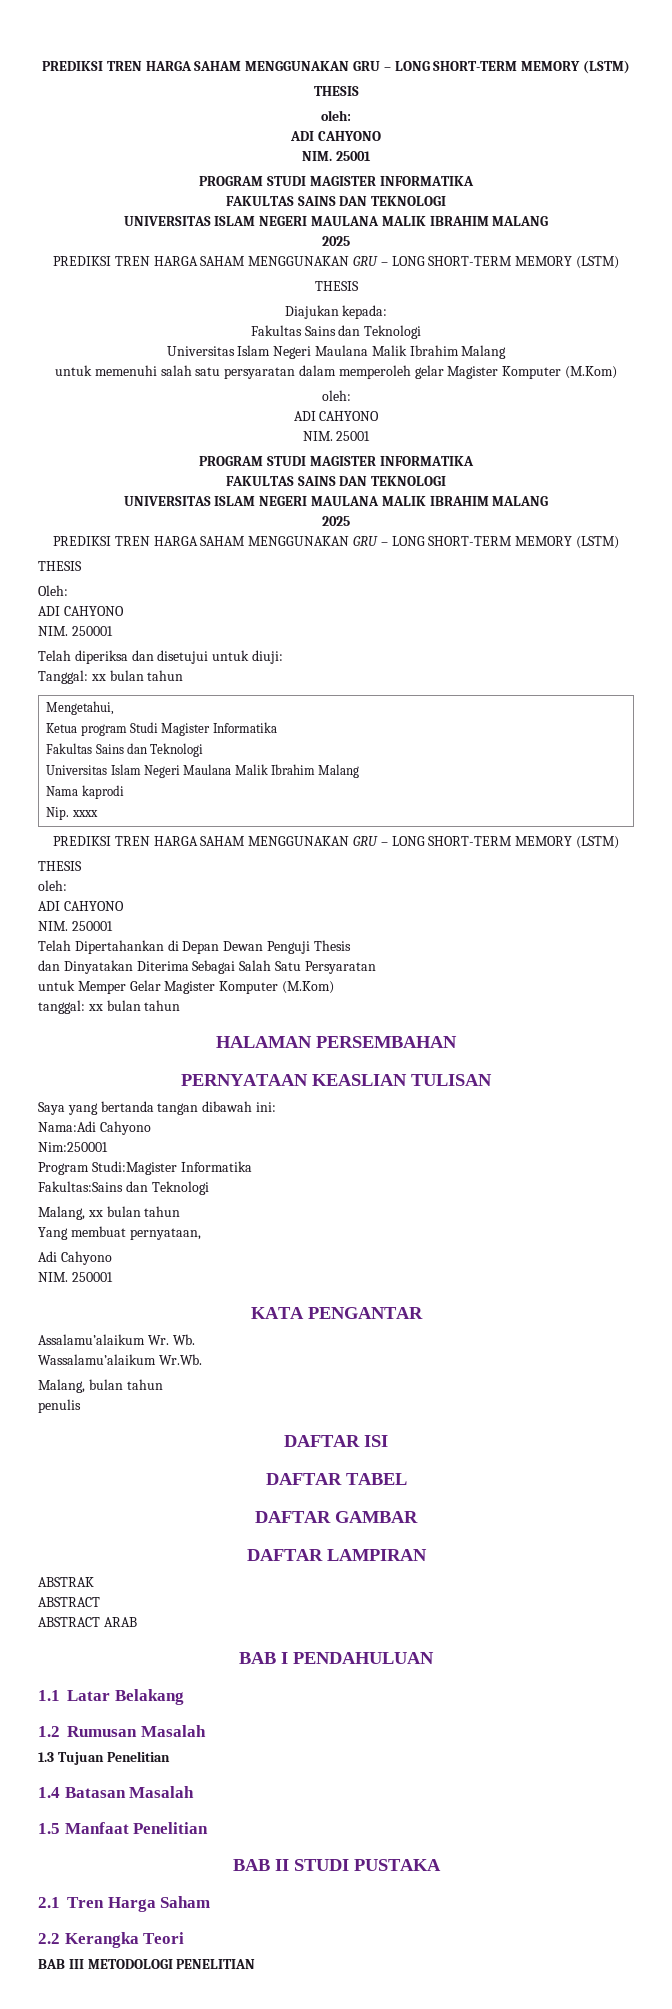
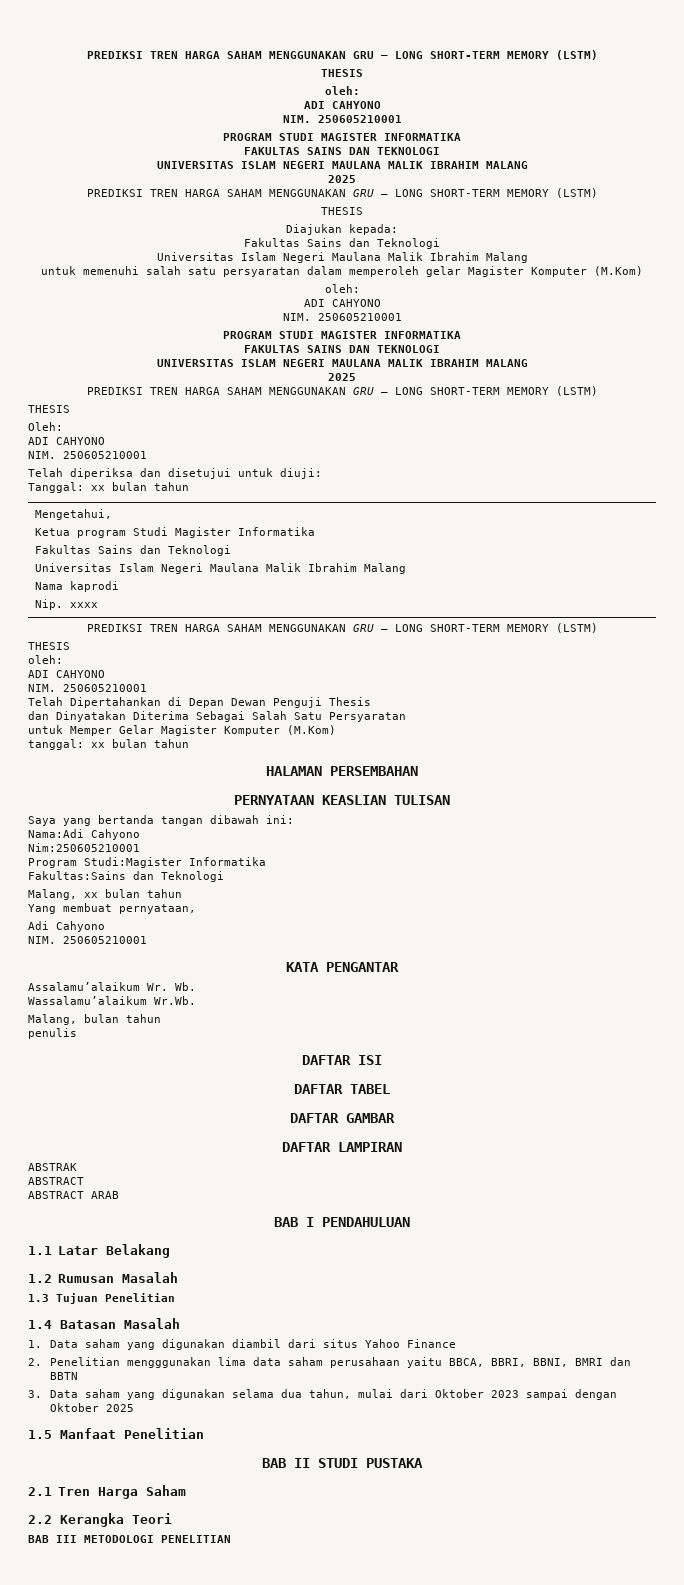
[335,151,371,161] 25001 -> [317,115,402,123] 250605210001
[336,431,371,441] 25001 -> [317,313,402,321] 250605210001
[71,626,113,636] 250001 -> [63,451,147,459] 250605210001
[71,921,113,931] 250001 -> [63,684,147,692] 250605210001
[38,1142,108,1152] Nim:250001 -> [28,843,140,852] Nim:250605210001
[71,1272,113,1282] 250001 -> [63,936,147,944] 250605210001
(195, 1792) none -> [28,1339,456,1350] [28,1357,631,1368] [49,1372,78,1380] [28,1389,617,1400] [49,1403,134,1412] // 1. Data saham yang digunakan diambil dari situs Yahoo Finance // 2. Penelitian mengggunakan lima data saham perusahaan yaitu BBCA, BBRI, BBNI, BMRI dan BBTN // 3. Data saham yang digunakan selama dua tahun, mulai dari Oktober 2023 sampai dengan Oktober 2025

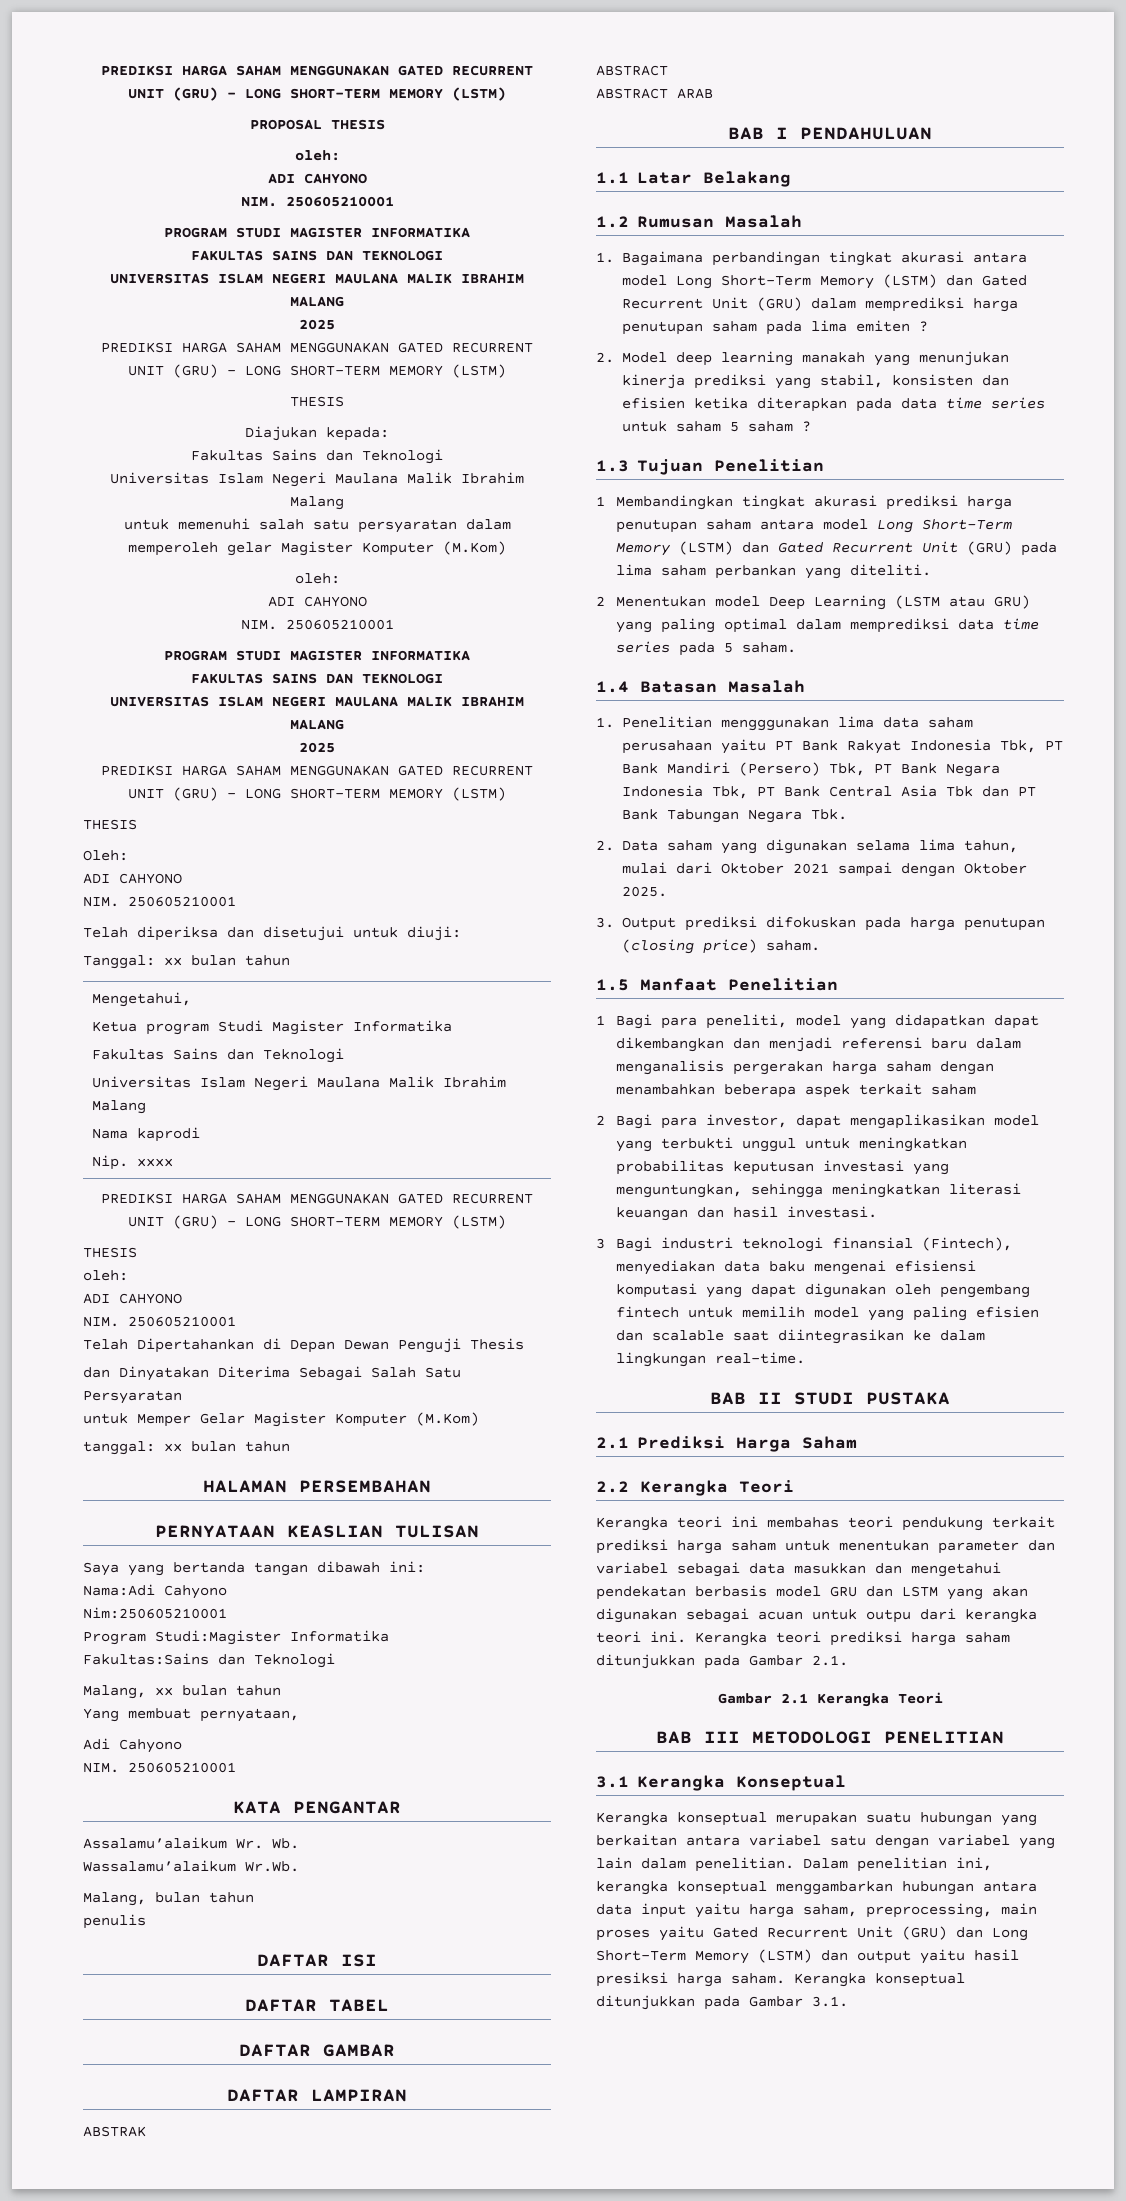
[86,50,598,60] PREDIKSI TREN HARGA SAHAM MENGGUNAKAN GRU – LONG SHORT-TERM MEMORY (LSTM) // -> [101,65,533,76] [128,87,506,101] [249,119,322,130] PREDIKSI HARGA SAHAM MENGGUNAKAN GATED RECURRENT UNIT (GRU) – LONG SHORT-TERM MEMORY (LSTM) // PROPOSAL
[149,189,374,197] TREN HARGA SAHAM MENGGUNAKAN GRU -> [182,342,533,353] [128,364,218,378] HARGA SAHAM MENGGUNAKAN GATED RECURRENT UNIT (GRU)
[149,387,374,395] TREN HARGA SAHAM MENGGUNAKAN GRU -> [182,765,533,776] [128,787,218,801] HARGA SAHAM MENGGUNAKAN GATED RECURRENT UNIT (GRU)
[149,624,374,632] TREN HARGA SAHAM MENGGUNAKAN GRU -> [182,1193,533,1204] [128,1215,218,1229] HARGA SAHAM MENGGUNAKAN GATED RECURRENT UNIT (GRU)
[28,1293,175,1304] [28,1318,180,1329] [28,1339,456,1350] [28,1358,42,1366] 1.3 Tujuan Penelitian // 1.4 Batasan Masalah // 1. Data saham yang digunakan diambil dari situs Yahoo Finance // 2. -> [596,251,1027,266] [621,274,1027,289] [621,297,1018,312] [621,320,928,335] [596,351,1009,366] [621,374,1009,389] [621,397,1045,412] [621,421,811,432] [596,459,824,475] [596,495,1012,510] [615,519,1012,533] [615,541,1057,556] [615,564,931,579] [596,595,1030,610] [615,618,1039,633] [615,641,796,656] [596,680,805,693] [596,717,614,728] 1. Bagaimana perbandingan tingkat akurasi antara model Long Short-Term Memory (LSTM) dan Gated Recurrent Unit (GRU) dalam memprediksi harga penutupan saham pada lima emiten ? // 2. Model deep learning manakah yang menunjukan kinerja prediksi yang stabil, konsisten dan efisien ketika diterapkan pada data time series untuk saham 5 saham ? // 1.3 Tujuan Penelitian // 1 Membandingkan tingkat akurasi prediksi harga penutupan saham antara model Long Short-Term Memory (LSTM) dan Gated Recurrent Unit (GRU) pada lima saham perbankan yang diteliti. // 2 Menentukan model Deep Learning (LSTM atau GRU) yang paling optimal dalam memprediksi data time series pada 5 saham. // 1.4 Batasan Masalah // 1.
[448,1357,631,1367] [49,1372,78,1380] [28,1390,42,1398] BBCA, BBRI, BBNI, BMRI dan BBTN // 3. -> [774,739,1063,754] [621,762,1000,777] [621,785,1036,799] [621,809,847,823] [596,840,614,851] PT Bank Rakyat Indonesia Tbk, PT Bank Mandiri (Persero) Tbk, PT Bank Negara Indonesia Tbk, PT Bank Central Asia Tbk dan PT Bank Tabungan Negara Tbk. // 2.
[280,1389,302,1398] dua -> [918,839,955,851] lima
[490,1390,519,1398] 2023 -> [792,863,829,874] 2021
[105,1404,134,1412] [28,1428,204,1439] 2025 // 1.5 Manfaat Penelitian -> [621,886,667,897] [596,916,1045,931] [621,939,820,954] [596,978,838,991] [596,1014,1039,1029] [615,1037,1021,1052] [615,1060,994,1075] [615,1083,976,1098] [596,1114,1039,1129] [615,1137,967,1152] [615,1160,949,1175] [615,1183,1021,1198] [615,1206,877,1221] [596,1237,1012,1252] [615,1260,976,1275] [615,1283,1030,1298] [615,1306,1039,1321] [615,1329,985,1344] [615,1352,805,1367] 2025. // 3. Output prediksi difokuskan pada harga penutupan (closing price) saham. // 1.5 Manfaat Penelitian // 1 Bagi para peneliti, model yang didapatkan dapat dikembangkan dan menjadi referensi baru dalam menganalisis pergerakan harga saham dengan menambahkan beberapa aspek terkait saham // 2 Bagi para investor, dapat mengaplikasikan model yang terbukti unggul untuk meningkatkan probabilitas keputusan investasi yang menguntungkan, sehingga meningkatkan literasi keuangan dan hasil investasi. // 3 Bagi industri teknologi finansial (Fintech), menyediakan data baku mengenai efisiensi komputasi yang dapat digunakan oleh pengembang fintech untuk memilih model yang paling efisien dan scalable saat diintegrasikan ke dalam lingkungan real-time.
[57,1487,90,1496] Tren -> [636,1436,725,1449] Prediksi
[28,1535,231,1543] BAB III METODOLOGI PENELITIAN -> [596,1516,1055,1531] [596,1539,1055,1554] [596,1562,1001,1577] [596,1585,1028,1600] [596,1608,1037,1623] [596,1631,1010,1646] [596,1654,848,1669] [717,1692,943,1707] [656,1731,1004,1744] [596,1775,846,1791] [596,1812,1037,1826] [596,1834,1055,1849] [596,1857,992,1872] [596,1881,1037,1895] [596,1903,1037,1918] [596,1926,1028,1941] [596,1949,1019,1964] [596,1972,965,1987] [596,1995,848,2010] Kerangka teori ini membahas teori pendukung terkait prediksi harga saham untuk menentukan parameter dan variabel sebagai data masukkan dan mengetahui pendekatan berbasis model GRU dan LSTM yang akan digunakan sebagai acuan untuk outpu dari kerangka teori ini. Kerangka teori prediksi harga saham ditunjukkan pada Gambar 2.1. // Gambar 2.1 Kerangka Teori // BAB III METODOLOGI PENELITIAN // 3.1 Kerangka Konseptual // Kerangka konseptual merupakan suatu hubungan yang berkaitan antara variabel satu dengan variabel yang lain dalam penelitian. Dalam penelitian ini, kerangka konseptual menggambarkan hubungan antara data input yaitu harga saham, preprocessing, main proses yaitu Gated Recurrent Unit (GRU) dan Long Short-Term Memory (LSTM) dan output yaitu hasil presiksi harga saham. Kerangka konseptual ditunjukkan pada Gambar 3.1.

